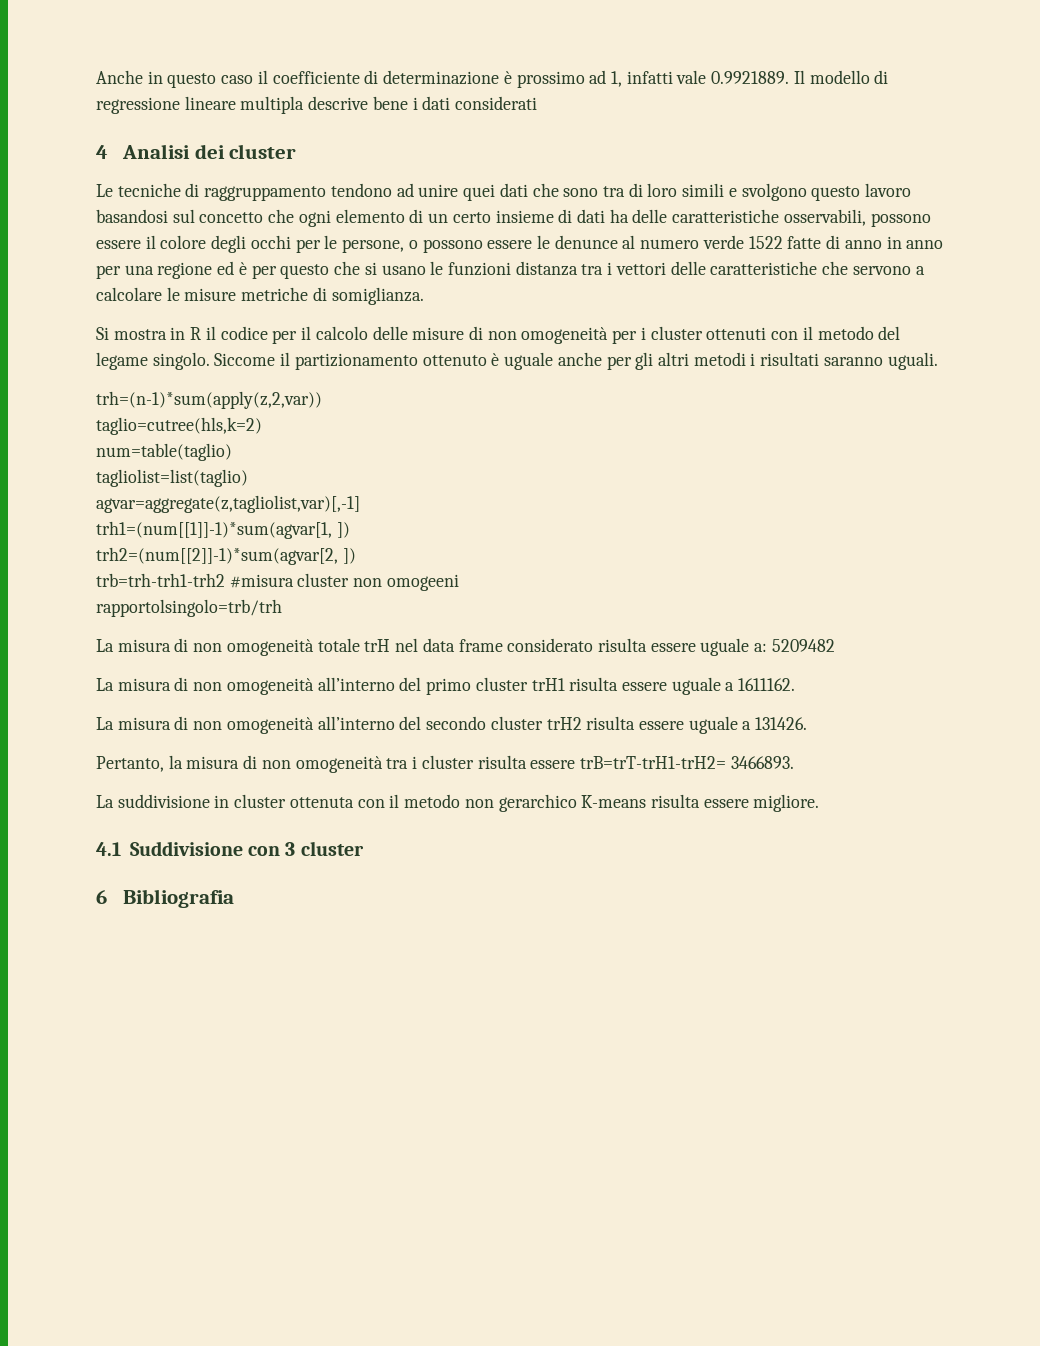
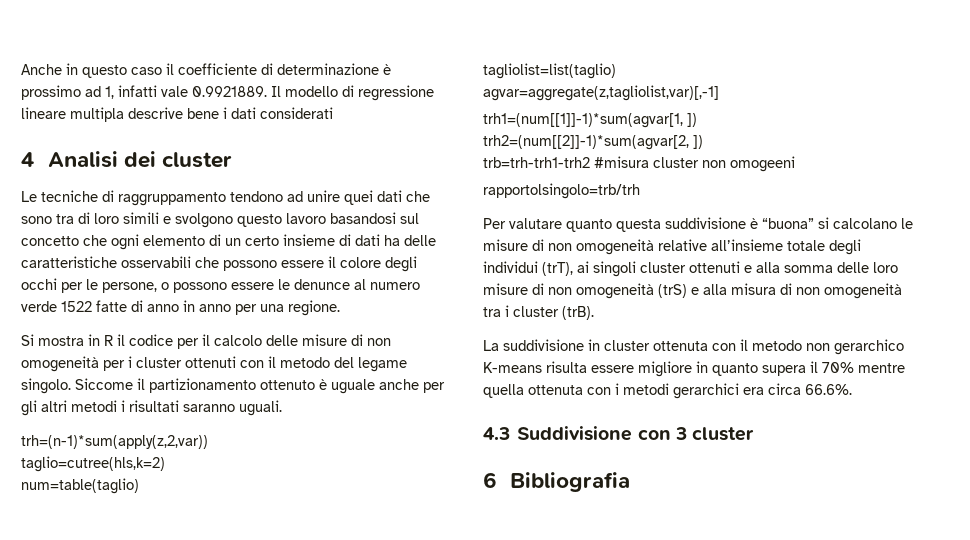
[783,209,866,226] osservabili, -> [121,256,219,268] osservabili che
[157,261,925,279] [96,287,424,305] regione ed è per questo che si usano le funzioni distanza tra i vettori delle caratteristiche che servono a calcolare le misure metriche di somiglianza. -> [288,300,340,316] regione.
[96,638,835,656] [96,677,796,695] [96,716,808,734] [96,755,183,772] La misura di non omogeneità totale trH nel data frame considerato risulta essere uguale a: 5209482 // La misura di non omogeneità all’interno del primo cluster trH1 risulta essere uguale a 1611162. // La misura di non omogeneità all’interno del secondo cluster trH2 risulta essere uguale a 131426. // Pertanto, la -> [483,217,913,232] [483,239,861,255] [483,261,898,277] [483,283,727,299] Per valutare quanto questa suddivisione è “buona” si calcolano le misure di non omogeneità relative all’insieme totale degli individui (trT), ai singoli cluster ottenuti e alla somma delle loro misure di non omogeneità (trS) e alla
[477,755,794,769] risulta essere trB=trT-trH1-trH2= 3466893. -> [562,306,594,320] (trB).
[753,794,820,812] [96,842,121,856] migliore. // 4.1 -> [638,361,905,377] [483,383,852,399] [483,427,510,440] migliore in quanto supera il 70% mentre quella ottenuta con i metodi gerarchici era circa 66.6%. // 4.3

